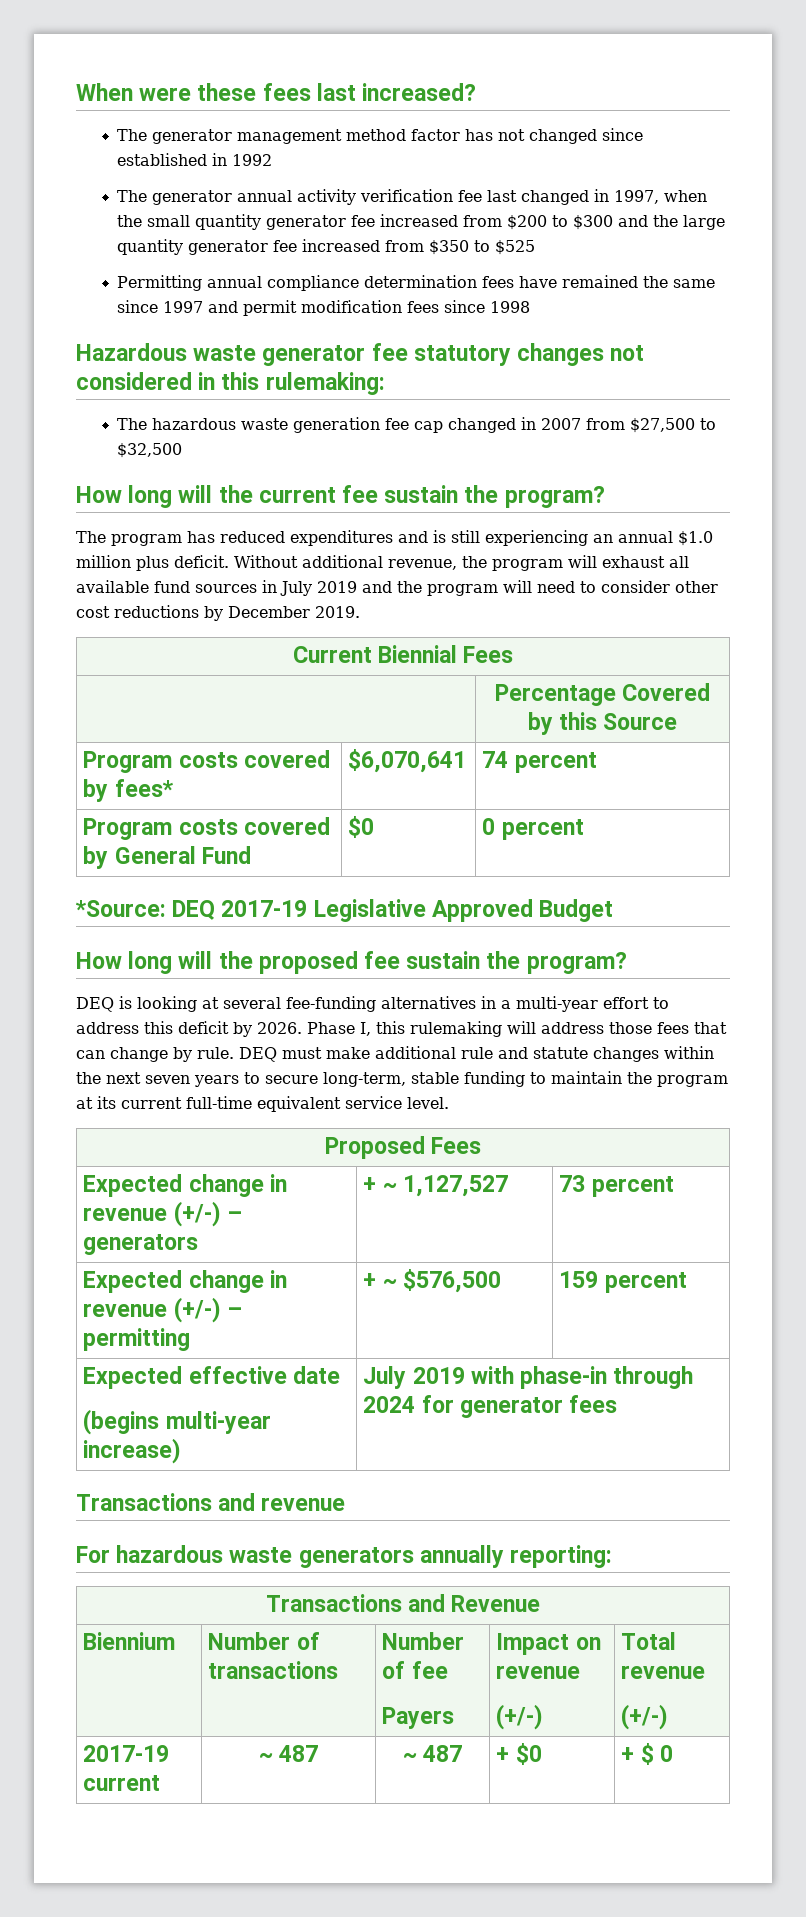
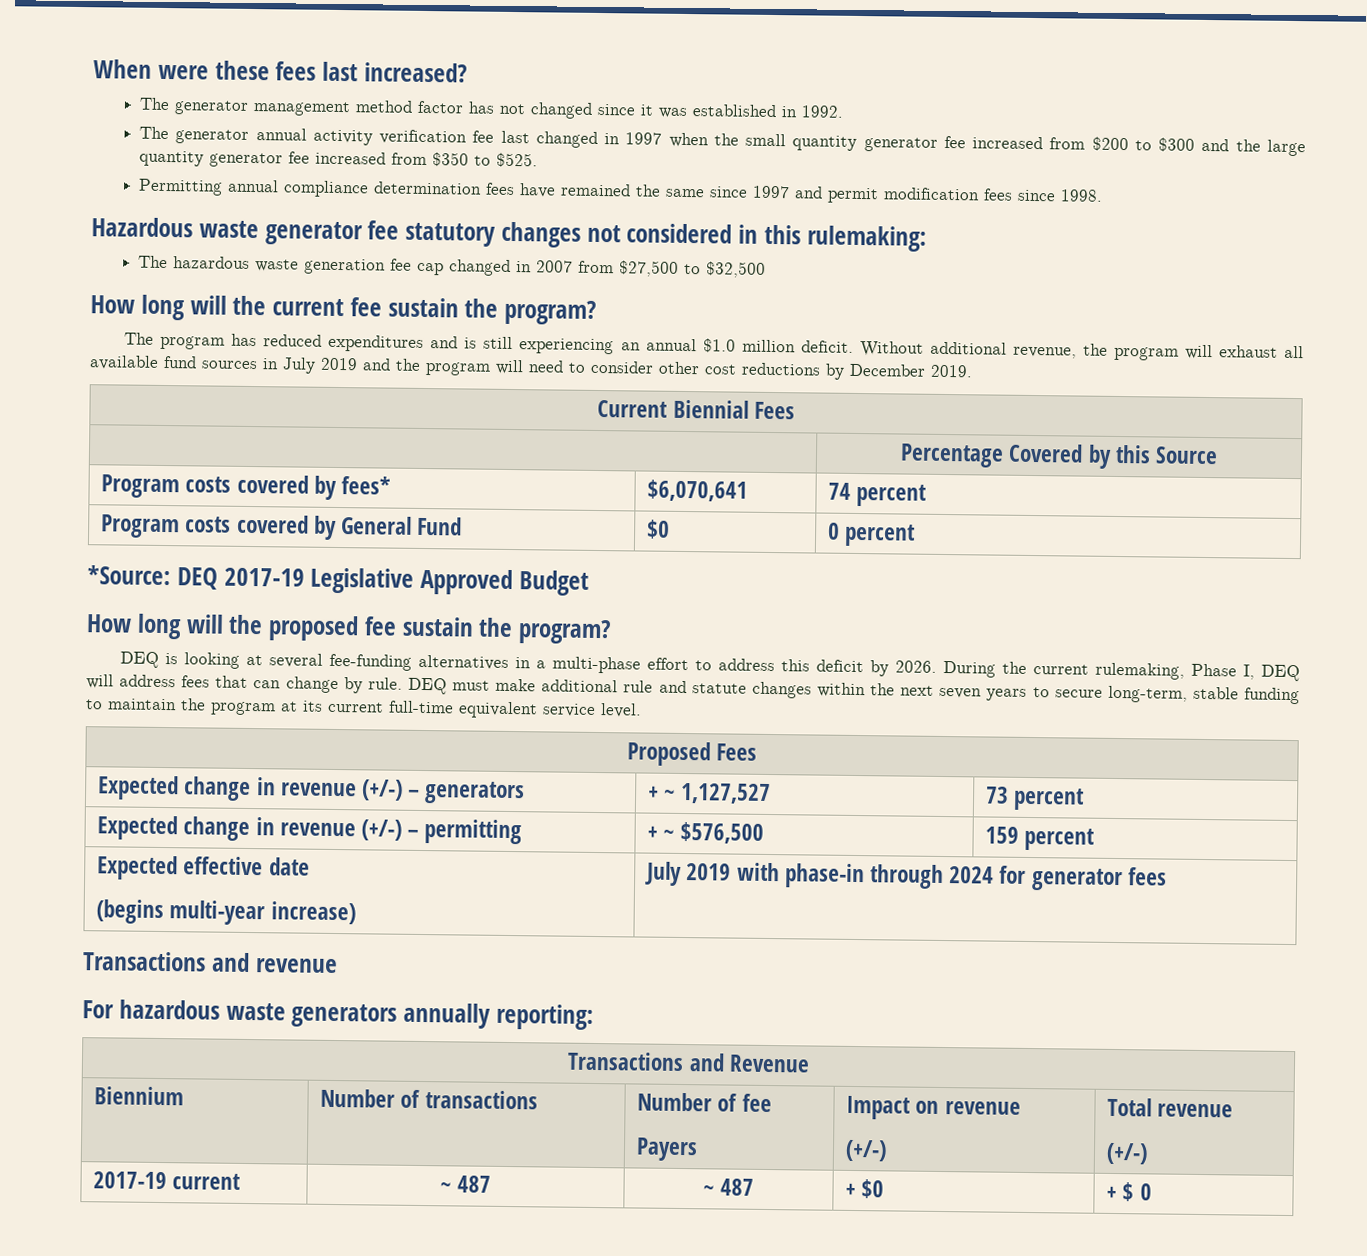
(644, 134) none -> [640,104,688,119] it was
[232,154,273,166] 1992 -> [801,105,845,118] 1992.
[614,190,660,204] 1997, -> [625,132,663,145] 1997
[495,240,536,255] $525 -> [496,152,539,168] $525.
[490,301,531,313] 1998 -> [1060,189,1104,202] 1998.
[136,556,169,571] plus -> (796, 346) none
[516,996,598,1012] multi-year -> [552,656,642,674] multi-phase
[307,1021,502,1037] Phase I, this rulemaking -> [943,660,1301,682] During the current rulemaking, Phase I, DEQ
[609,1022,652,1034] those -> (177, 681) none

